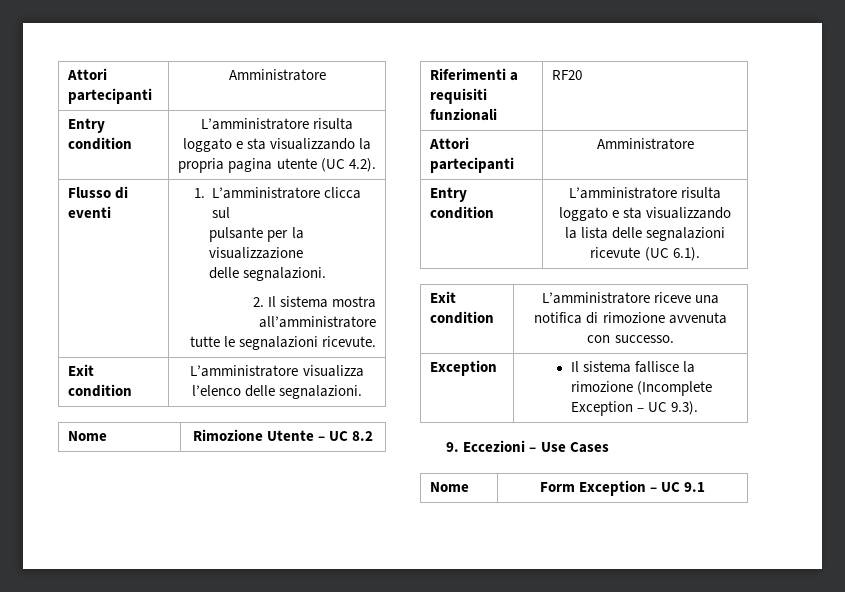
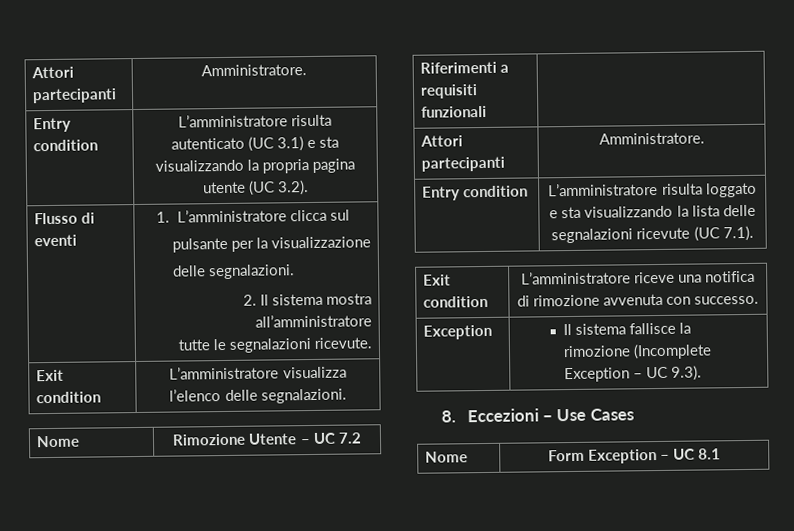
[66,68,107,80] [67,88,152,104] [228,69,326,81] [67,118,105,133] [67,137,132,150] [200,118,354,130] [182,138,232,152] Attori partecipanti | Amministratore // Entry condition | L’amministratore risulta loggato -> [31,66,75,79] [32,88,118,104] [201,64,307,77] [33,117,72,133] [33,139,99,152] [177,114,333,128] [170,136,304,152] Attori partecipanti | Amministratore. // Entry condition | L’amministratore risulta autenticato (UC 3.1)
[348,158,376,172] 4.2). -> [278,180,310,196] 3.2).
[352,431,374,441] 8.2 -> [337,432,362,444] 7.2
[551,70,582,80] [428,137,469,149] [429,157,514,173] [596,138,694,150] RF20 // Attori partecipanti | Amministratore -> [420,135,464,147] [421,156,506,172] [598,132,705,145] // Attori partecipanti | Amministratore.
[672,247,700,261] 6.1). -> [722,225,754,242] 7.1).
[446,442,460,452] 9. -> [441,410,457,423] 8.
[684,482,706,492] 9.1 -> [698,448,722,460] 8.1

